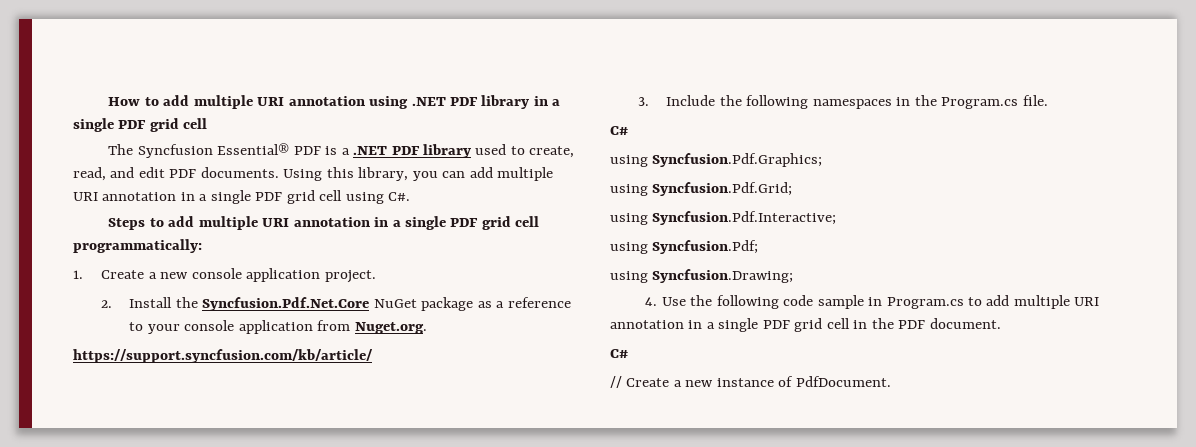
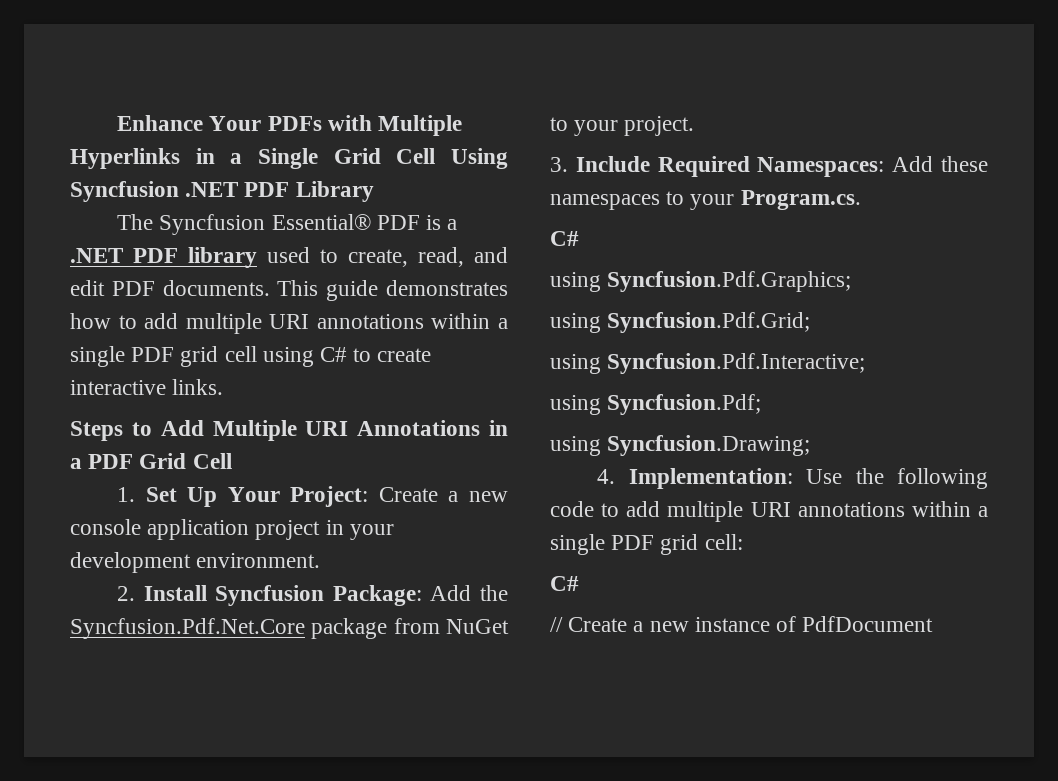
[108,95,561,109] [73,118,208,132] How to add multiple URI annotation using .NET PDF library in a single PDF grid cell -> [117,115,463,136] [70,148,509,169] [70,181,374,202] Enhance Your PDFs with Multiple Hyperlinks in a Single Grid Cell Using Syncfusion .NET PDF Library
[283,167,554,181] [73,192,195,201] Using this library, you can add multiple URI annotation in -> [277,280,508,301] [70,313,491,334] This guide demonstrates how to add multiple URI annotations within
[388,192,411,201] [108,216,540,230] [73,239,202,253] [73,270,83,279] C#. // Steps to add multiple URI annotation in a single PDF grid cell programmatically: // 1. -> [320,347,432,362] [70,379,224,395] [70,420,508,441] [70,453,232,469] [117,486,369,507] C# to create interactive links. // Steps to Add Multiple URI Annotations in a PDF Grid Cell // 1. Set Up Your Project:
[324,270,376,283] [101,297,571,311] [129,320,427,334] [73,349,373,363] [638,95,1048,109] project. // 2. Install the Syncfusion.Pdf.Net.Core NuGet package as a reference to your console application from Nuget.org. // https://support.syncfusion.com/kb/article/ // 3. Include the following namespaces in the Program.cs file. -> [255,520,394,540] [70,552,321,573] [117,585,508,606] [70,618,509,639] [550,116,695,136] [550,156,988,177] [550,190,861,210] project in your development environment. // 2. Install Syncfusion Package: Add the Syncfusion.Pdf.Net.Core package from NuGet to your project. // 3. Include Required Namespaces: Add these namespaces to your Program.cs.
(658, 301) none -> [628,468,793,489] Implementation:
[817,295,1100,309] [610,318,1001,332] sample in Program.cs to add multiple URI annotation in a single PDF grid cell in the PDF document. -> [601,501,988,522] [550,534,743,555] to add multiple URI annotations within a single PDF grid cell:
[795,376,891,387] PdfDocument. -> [802,616,934,632] PdfDocument

